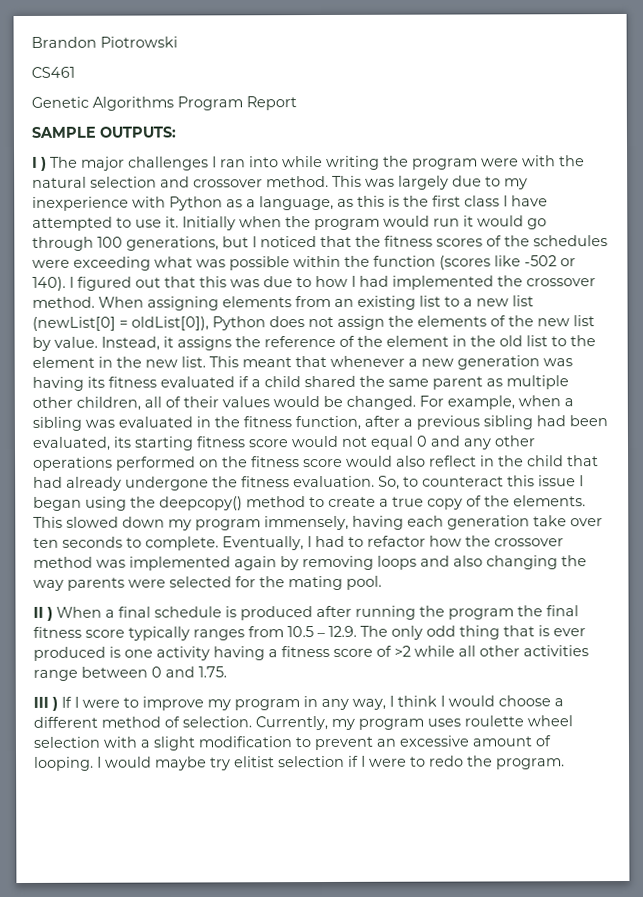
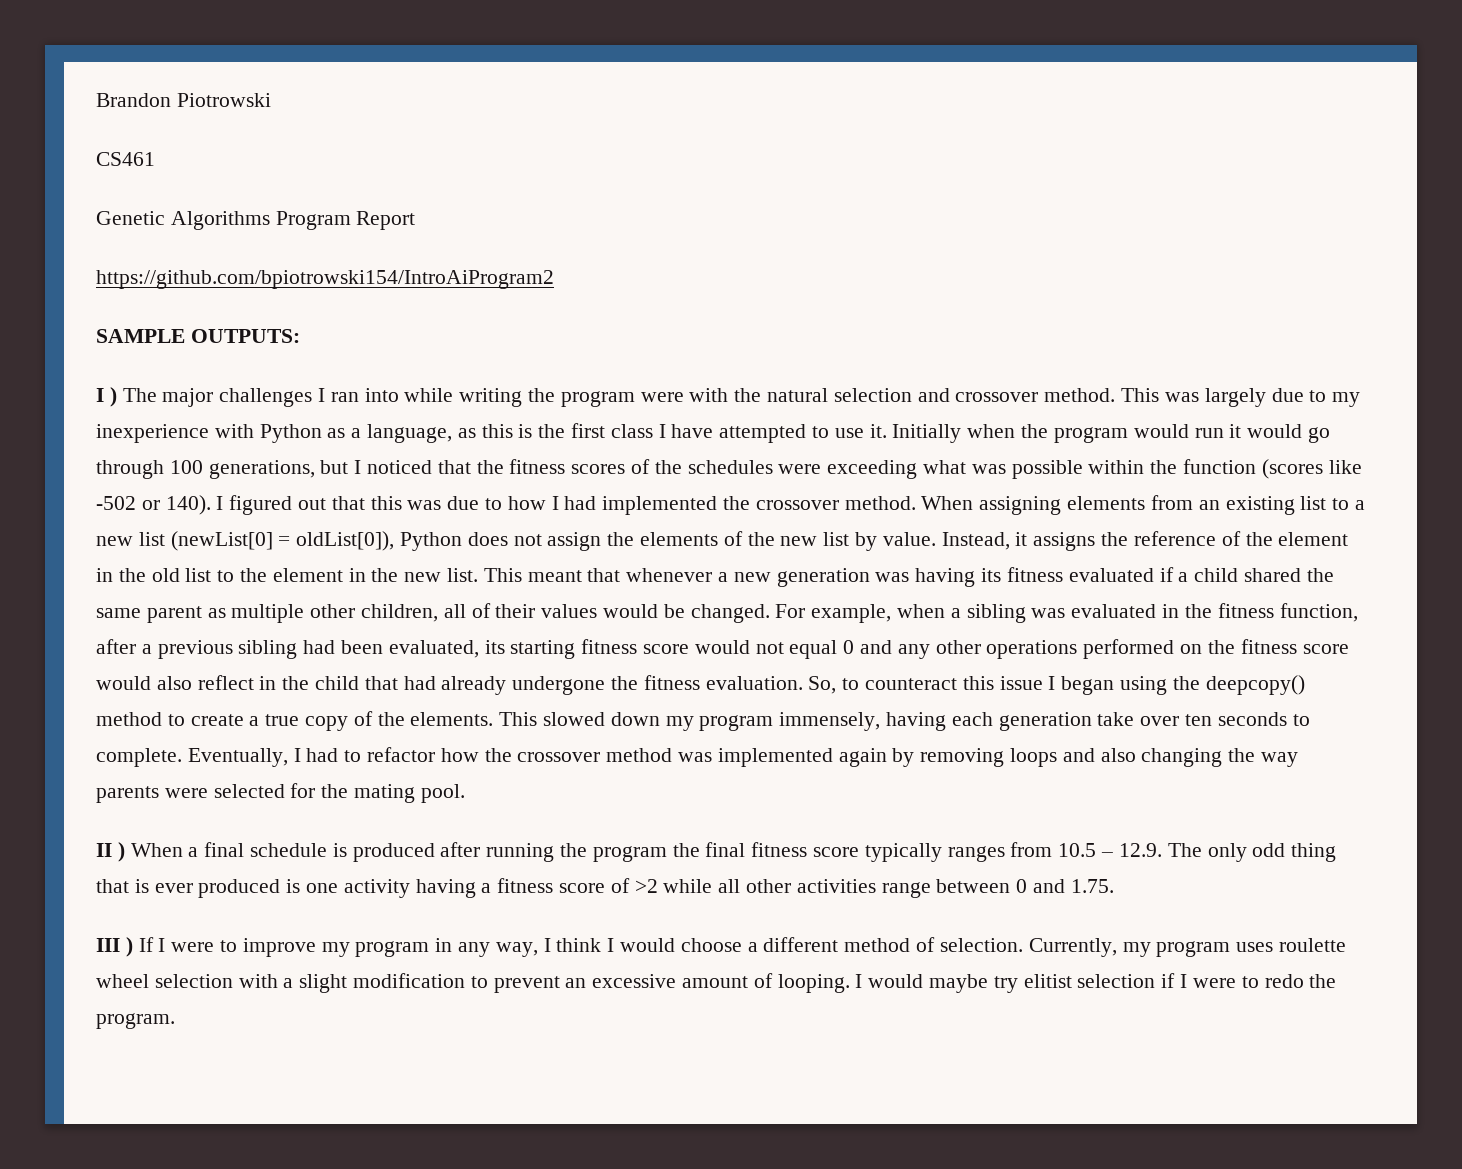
(297, 103) none -> [96,270,554,289] // https://github.com/bpiotrowski154/IntroAiProgram2

